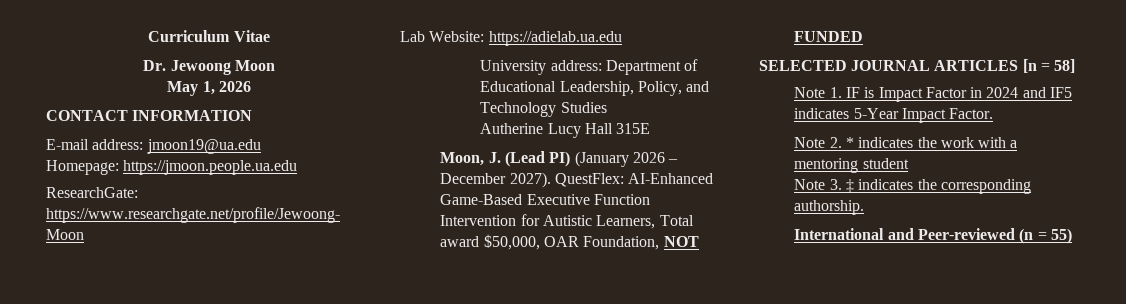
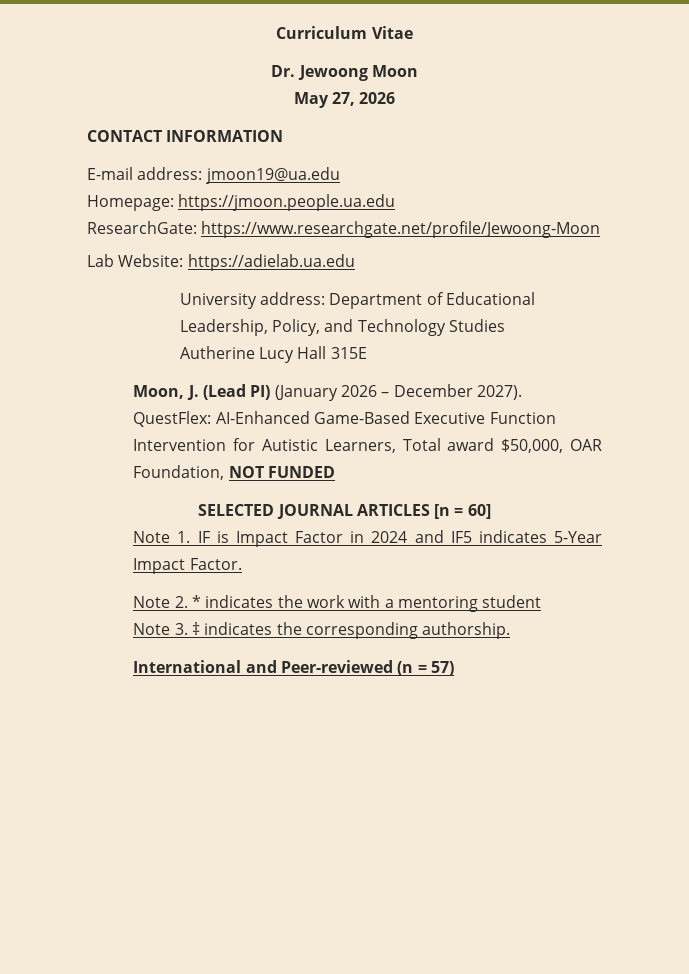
[202,81,215,95] 1, -> [332,92,355,106] 27,
[1054,59,1076,73] 58] -> [467,504,491,519] 60]
[1050,228,1072,244] 55) -> [430,661,454,676] 57)

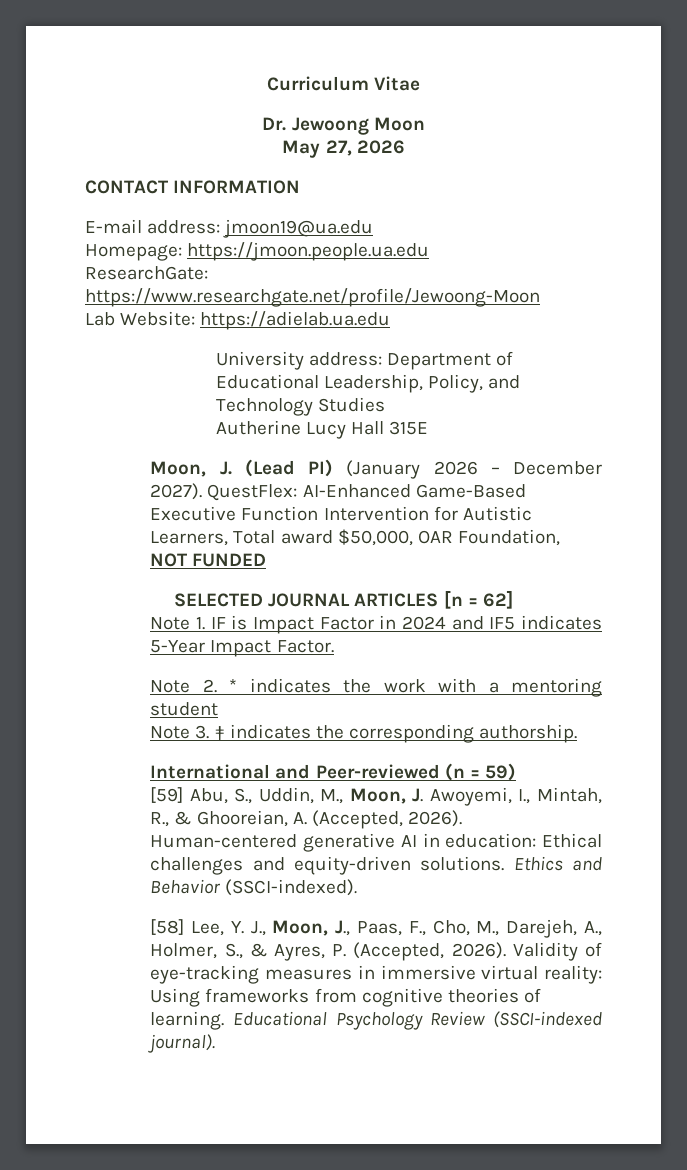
[467,504,491,519] 60] -> [482,590,513,609] 62]
[430,661,454,676] 57) -> [484,763,516,781] [150,787,602,806] [150,810,462,829] [150,833,602,852] [150,856,602,875] [150,879,358,896] [150,919,603,938] [150,942,602,961] [150,965,602,984] [150,988,541,1007] [150,1011,602,1030] [148,1034,216,1053] 59) // [59] Abu, S., Uddin, M., Moon, J. Awoyemi, I., Mintah, R., & Ghooreian, A. (Accepted, 2026). Human-centered generative AI in education: Ethical challenges and equity-driven solutions. Ethics and Behavior (SSCI-indexed). // [58] Lee, Y. J., Moon, J., Paas, F., Cho, M., Darejeh, A., Holmer, S., & Ayres, P. (Accepted, 2026). Validity of eye-tracking measures in immersive virtual reality: Using frameworks from cognitive theories of learning. Educational Psychology Review (SSCI-indexed journal).

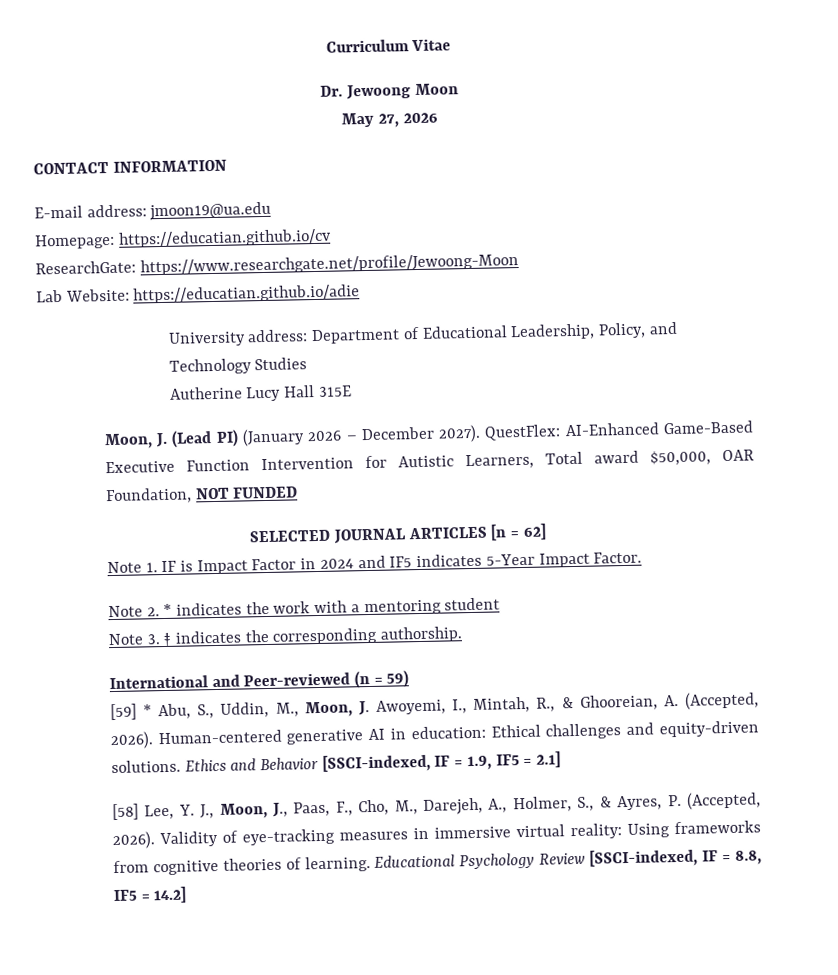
[187,242,430,261] https://jmoon.people.ua.edu -> [117,228,331,248] https://educatian.github.io/cv
[200,311,391,330] https://adielab.ua.edu -> [133,284,361,304] https://educatian.github.io/adie
(184, 795) none -> [142,704,152,717] *
[225,879,358,896] (SSCI-indexed). -> [321,751,562,773] [SSCI-indexed, IF = 1.9, IF5 = 2.1]
[493,1011,602,1028] [148,1034,216,1053] (SSCI-indexed journal). -> [589,848,762,868] [112,886,188,904] [SSCI-indexed, IF = 8.8, IF5 = 14.2]

